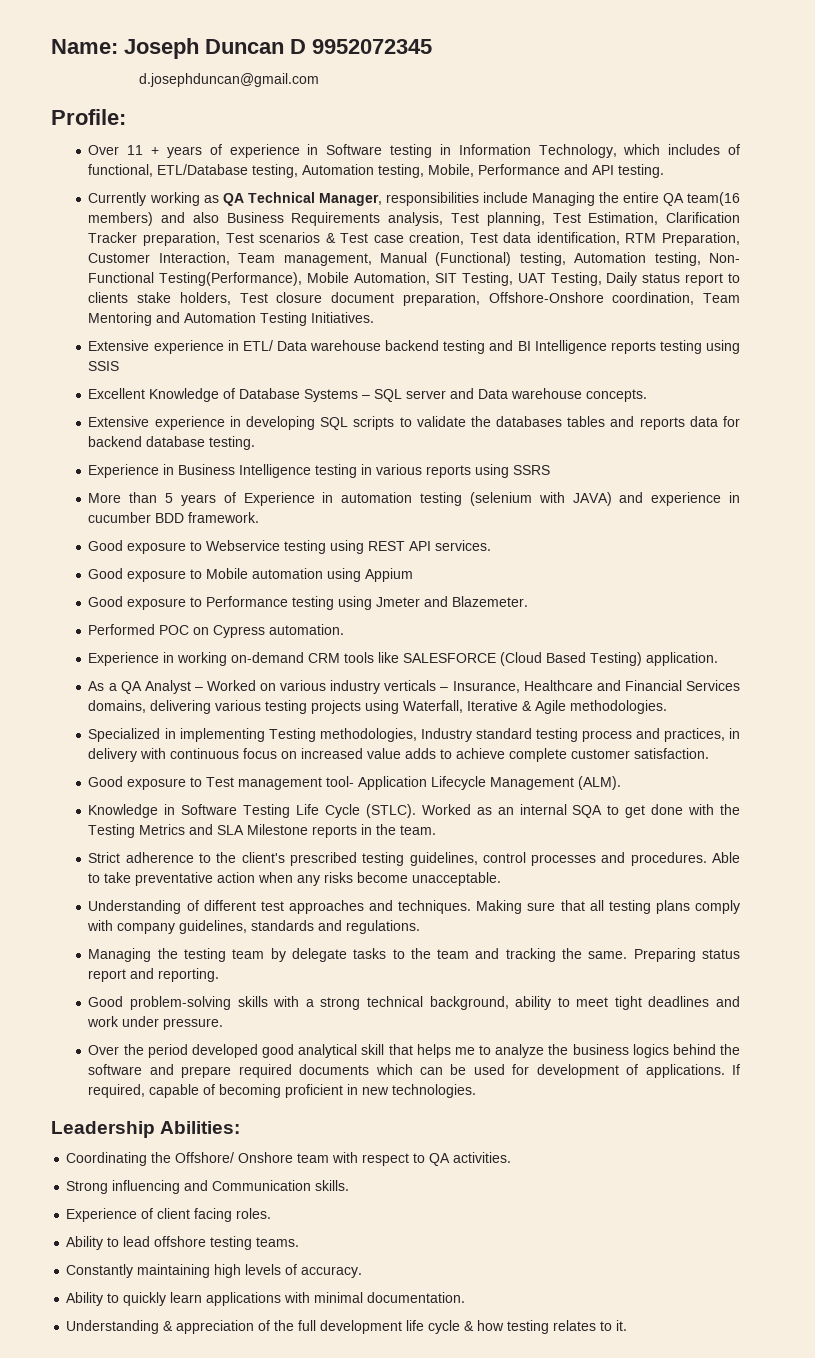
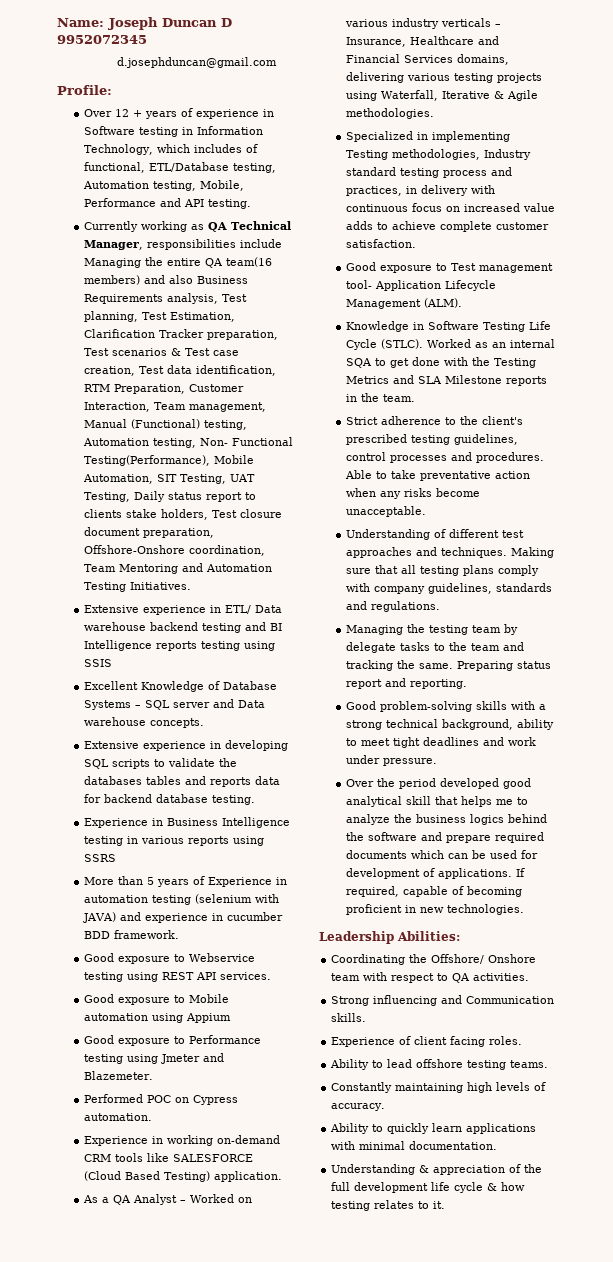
[127,145,144,155] 11 -> [115,109,130,117] 12

